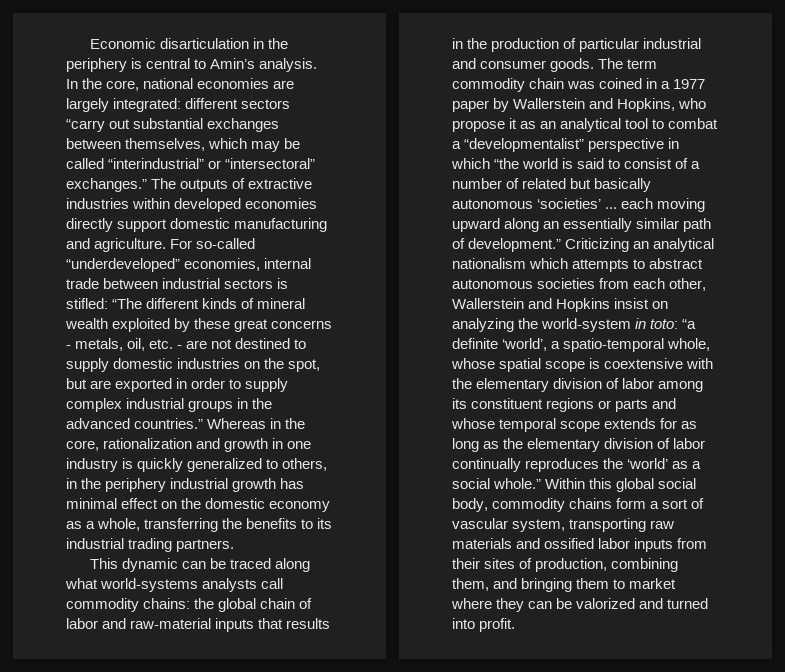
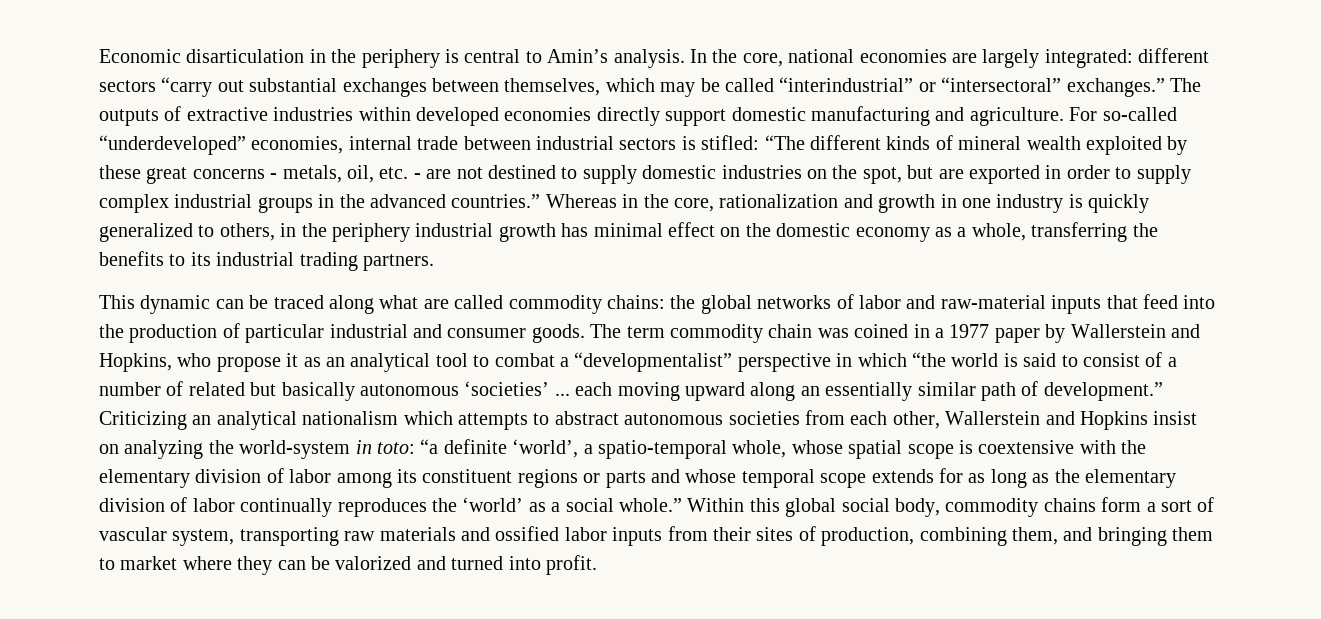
[100,578,284,592] world-systems analysts call -> [423,295,504,309] are called
[260,598,296,609] chain -> [757,295,832,309] networks
[286,618,331,629] [452,38,463,49] results in -> [1142,294,1216,309] feed into

